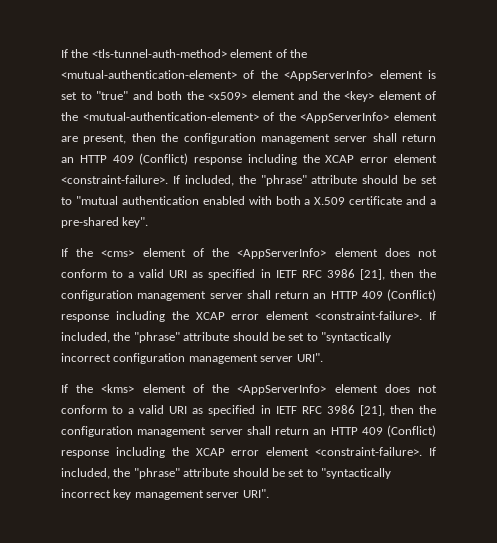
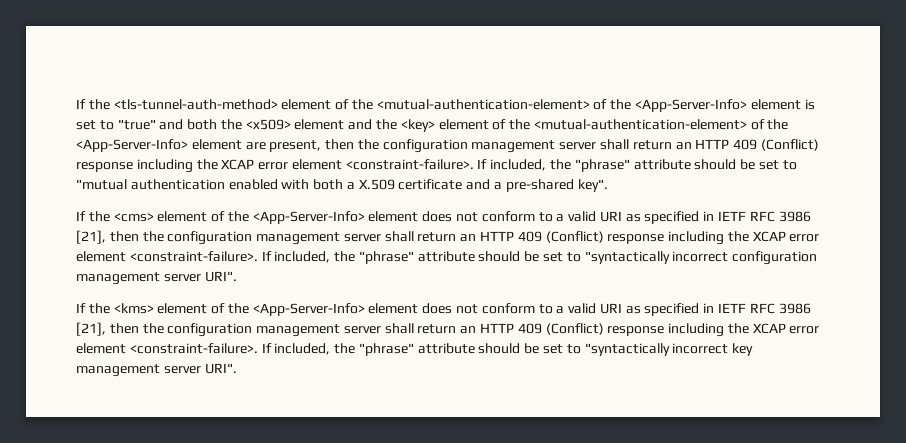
[284,70,374,81] <AppServerInfo> -> [635,99,748,112] <App-Server-Info>
[300,112,390,123] <AppServerInfo> -> [76,139,188,152] <App-Server-Info>
[237,248,327,259] <AppServerInfo> -> [252,211,365,224] <App-Server-Info>
[237,384,327,395] <AppServerInfo> -> [252,303,365,316] <App-Server-Info>

